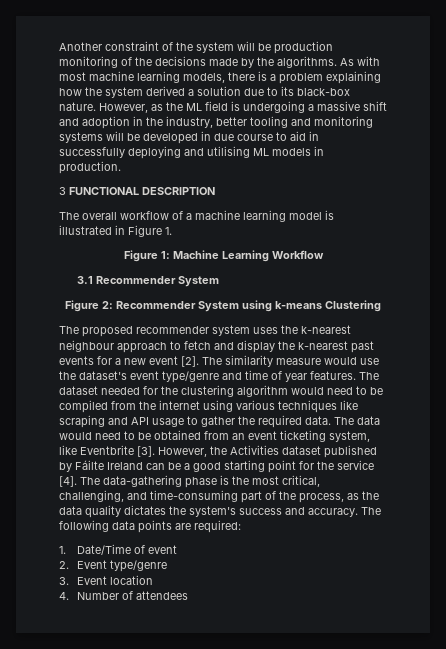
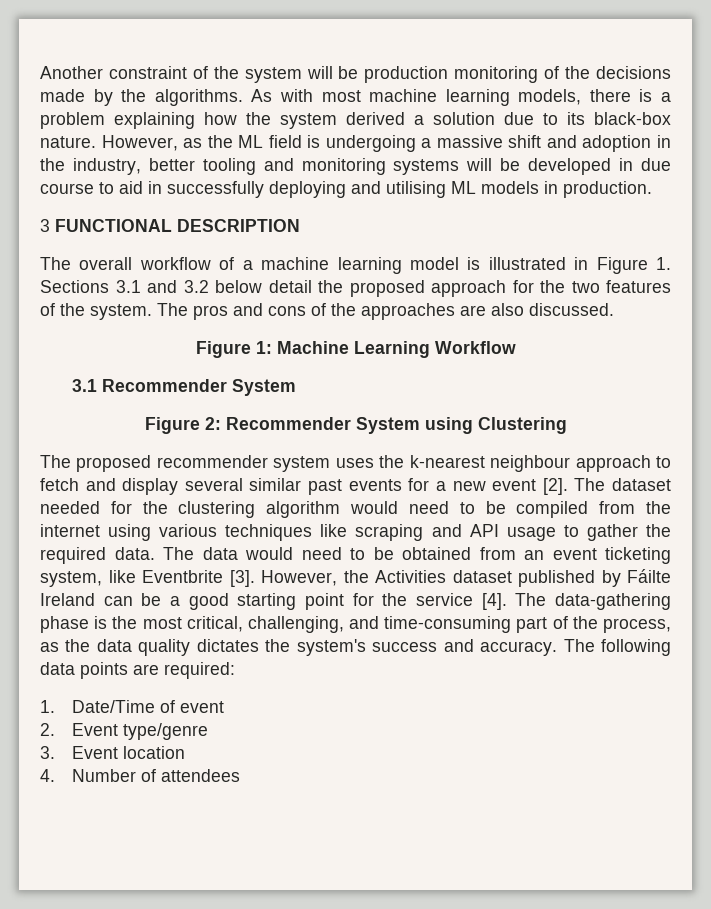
(172, 231) none -> [40,280,671,297] [40,303,614,320] Sections 3.1 and 3.2 below detail the proposed approach for the two features of the system. The pros and cons of the approaches are also discussed.
[275,301,322,309] k-means -> (473, 425) none
[278,341,348,350] the k-nearest -> [184,478,302,491] several similar
[225,355,379,367] [59,370,379,383] similarity measure would use the dataset's event type/genre and time of year features. The -> (606, 484) none

